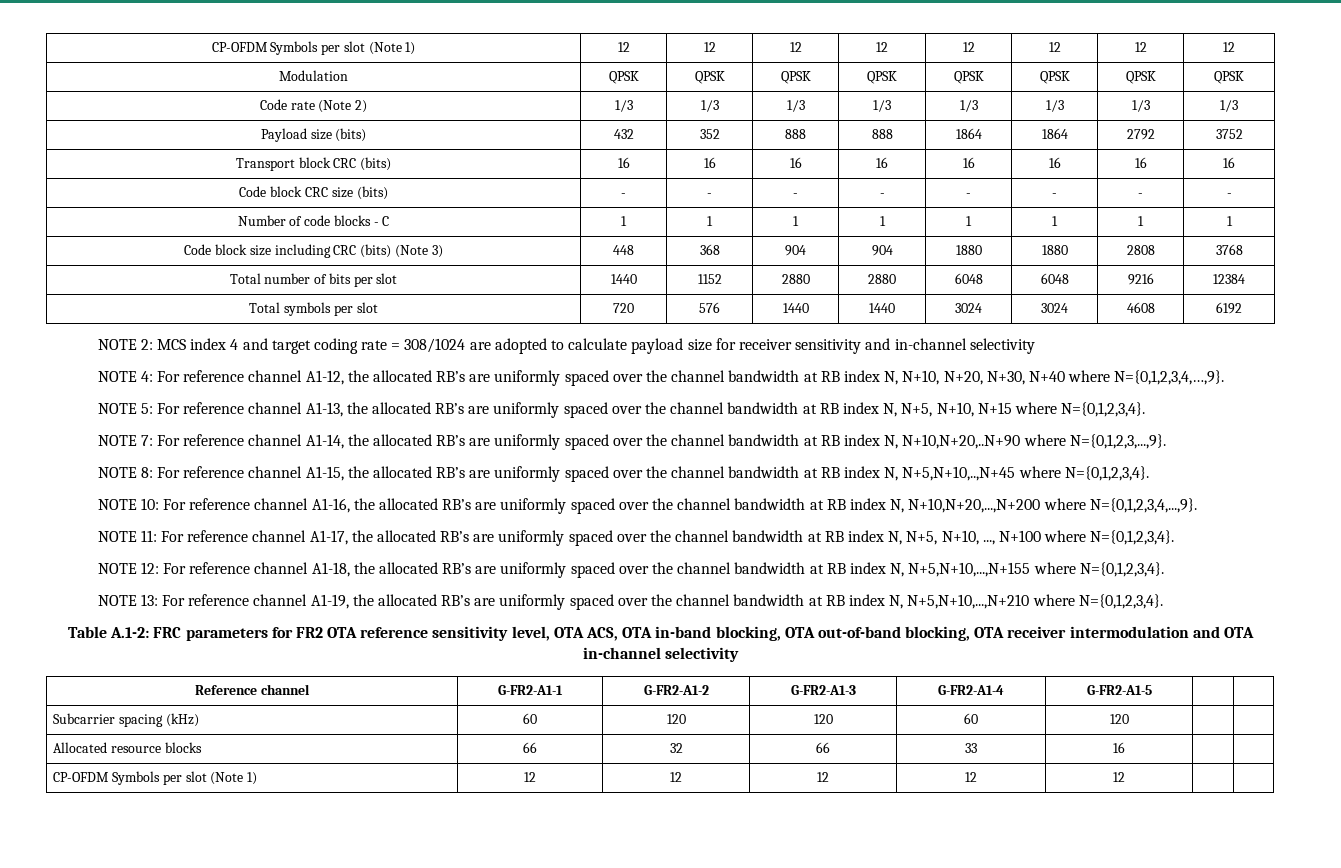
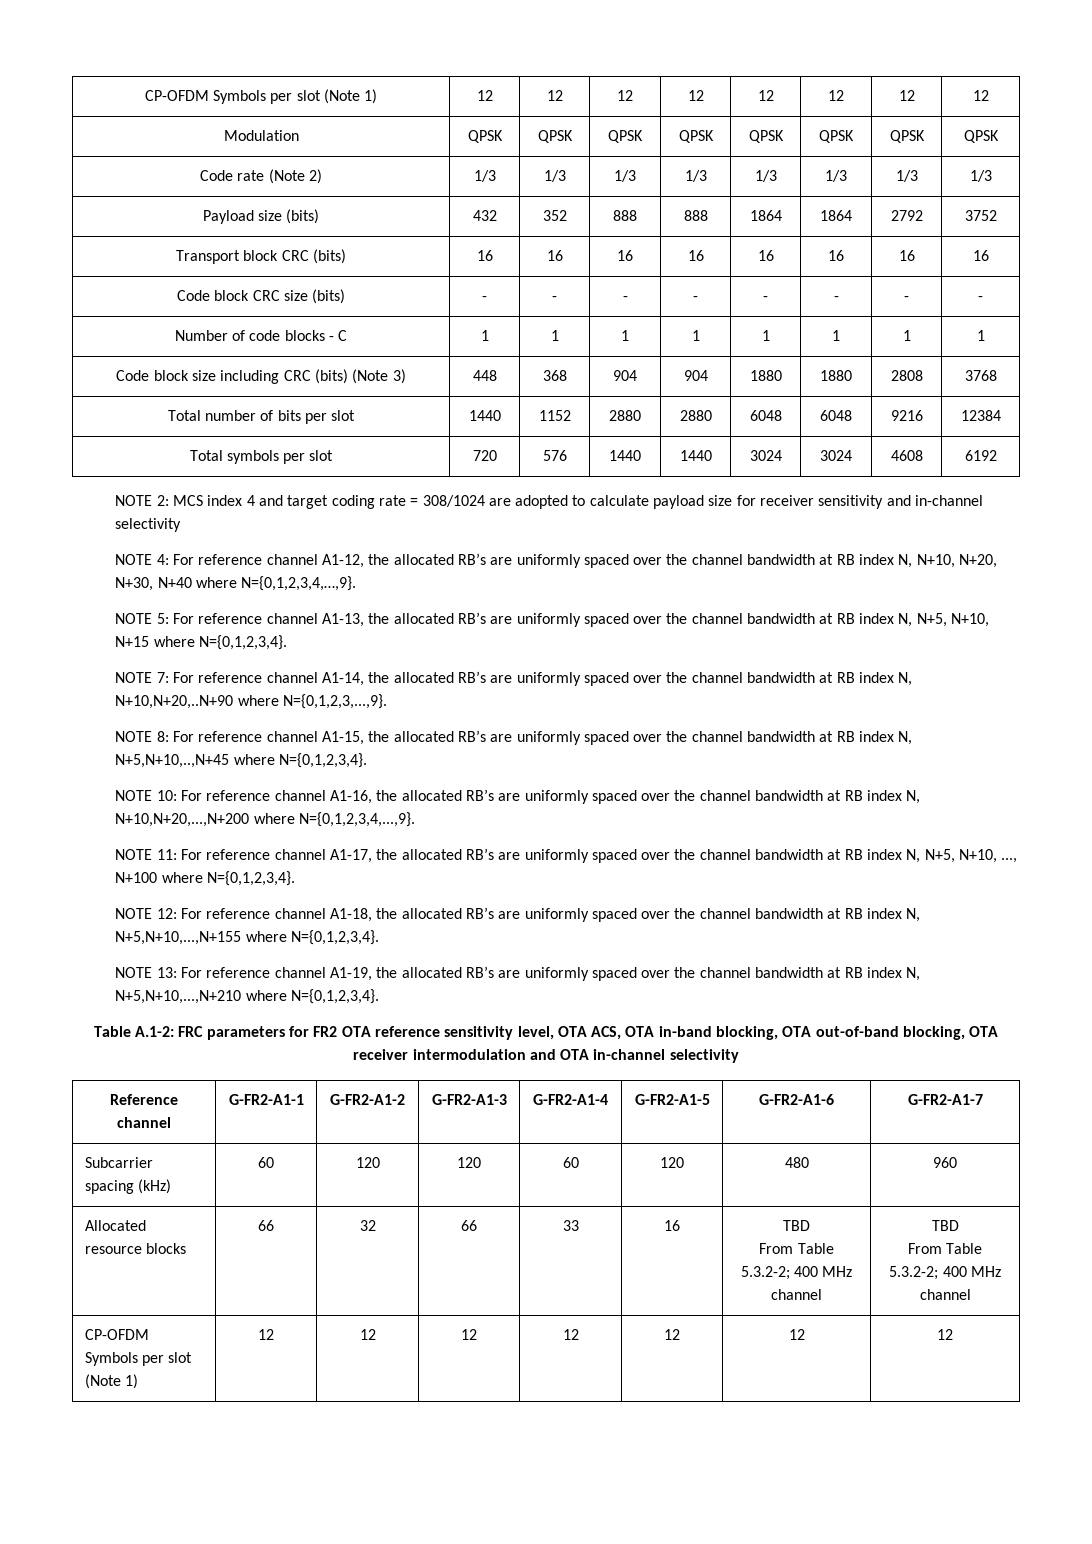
(1152, 690) | -> [759,1094,834,1105] [907,1094,983,1105] G-FR2-A1-6 | G-FR2-A1-7
(1129, 719) | -> [784,1157,809,1168] [933,1157,957,1168] 480 | 960
(1125, 747) | -> [783,1220,810,1231] [759,1243,834,1254] [740,1266,853,1280] [771,1289,822,1300] [931,1220,959,1231] [907,1243,983,1254] [889,1266,1001,1280] [919,1289,971,1300] TBD // From Table 5.3.2-2; 400 MHz channel | TBD // From Table 5.3.2-2; 400 MHz channel
(1125, 777) | -> [788,1329,805,1340] [937,1329,953,1340] 12 | 12

